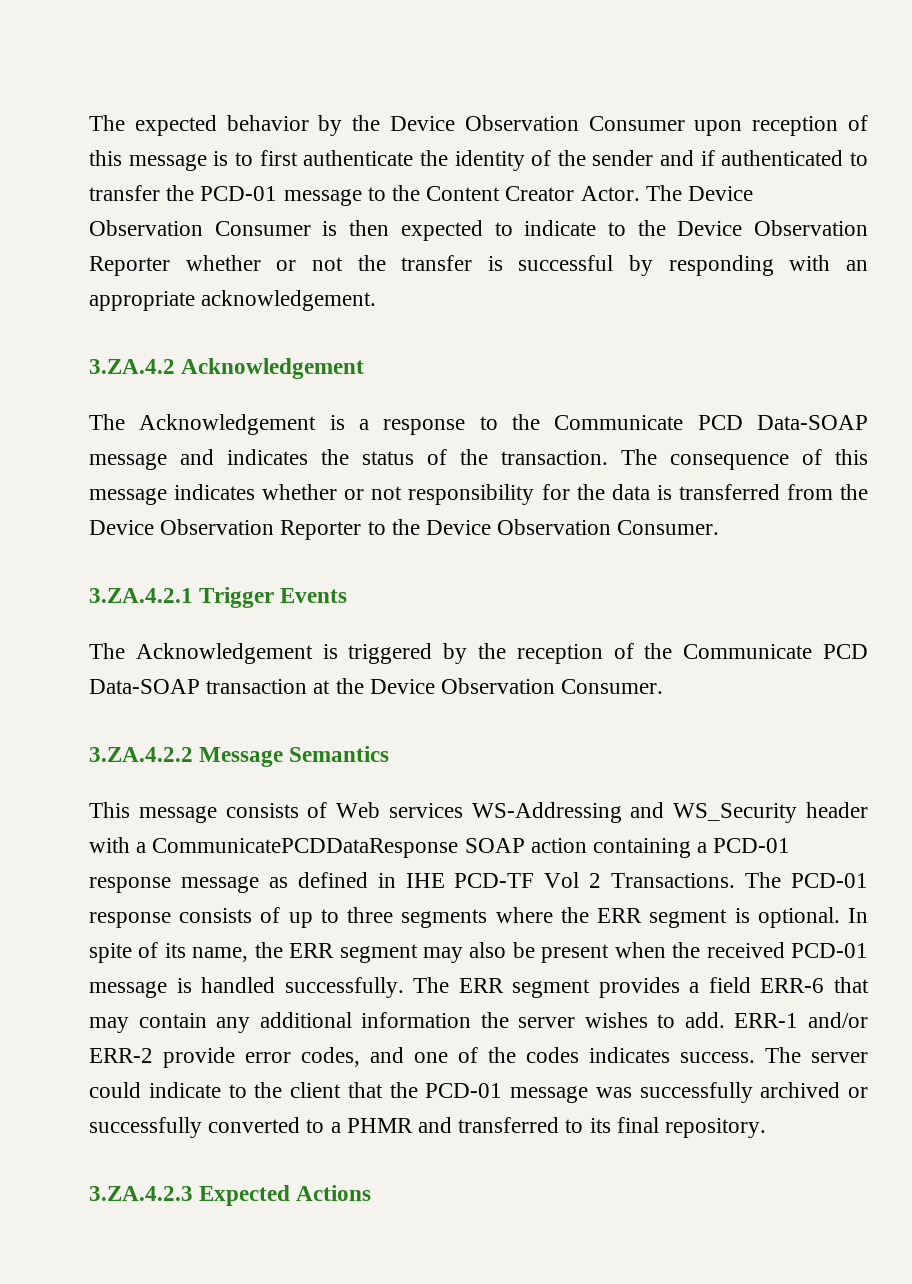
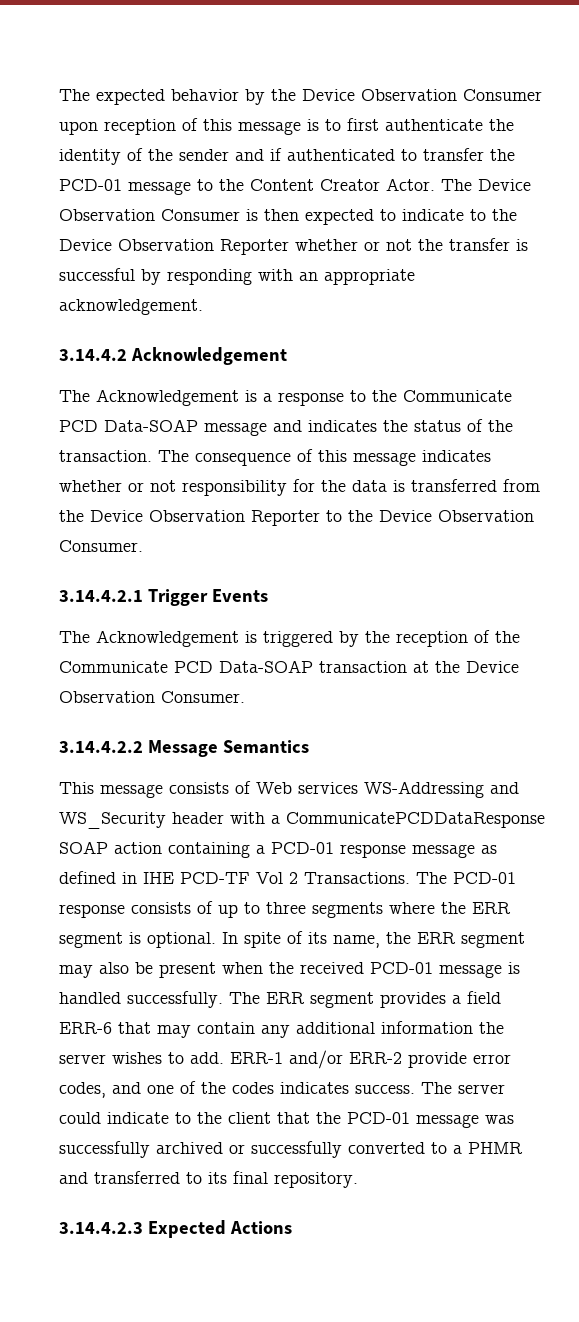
[89,359,175,374] 3.ZA.4.2 -> [59,349,127,361] 3.14.4.2
[89,588,193,603] 3.ZA.4.2.1 -> [59,590,143,602] 3.14.4.2.1
[89,747,193,762] 3.ZA.4.2.2 -> [59,741,143,753] 3.14.4.2.2
[89,1186,193,1201] 3.ZA.4.2.3 -> [59,1222,143,1234] 3.14.4.2.3

